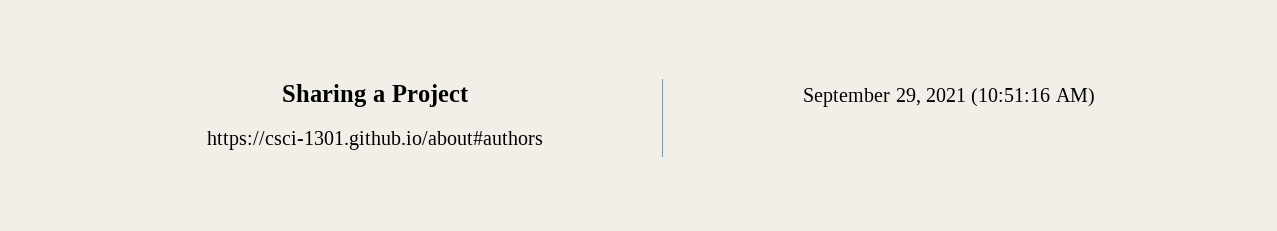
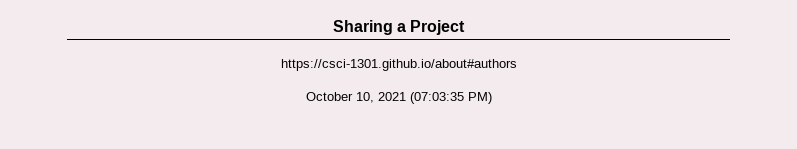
[803,88,1095,107] September 29, 2021 (10:51:16 AM) -> [305,92,492,104] October 10, 2021 (07:03:35 PM)

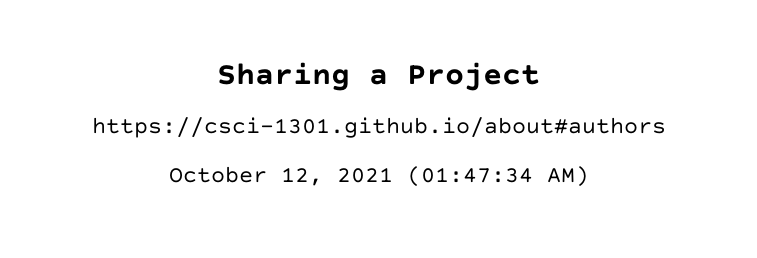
[355,92,492,104] 10, 2021 (07:03:35 PM) -> [280,166,589,187] 12, 2021 (01:47:34 AM)

